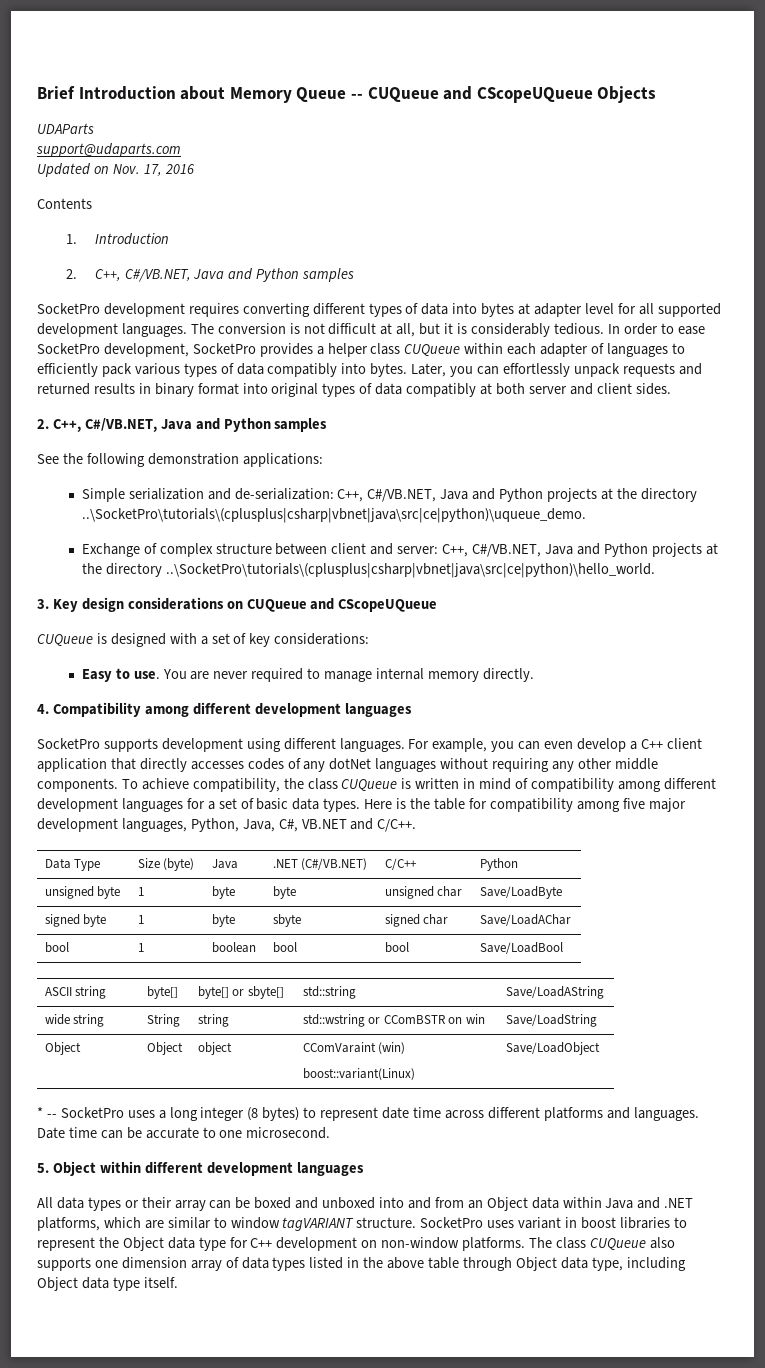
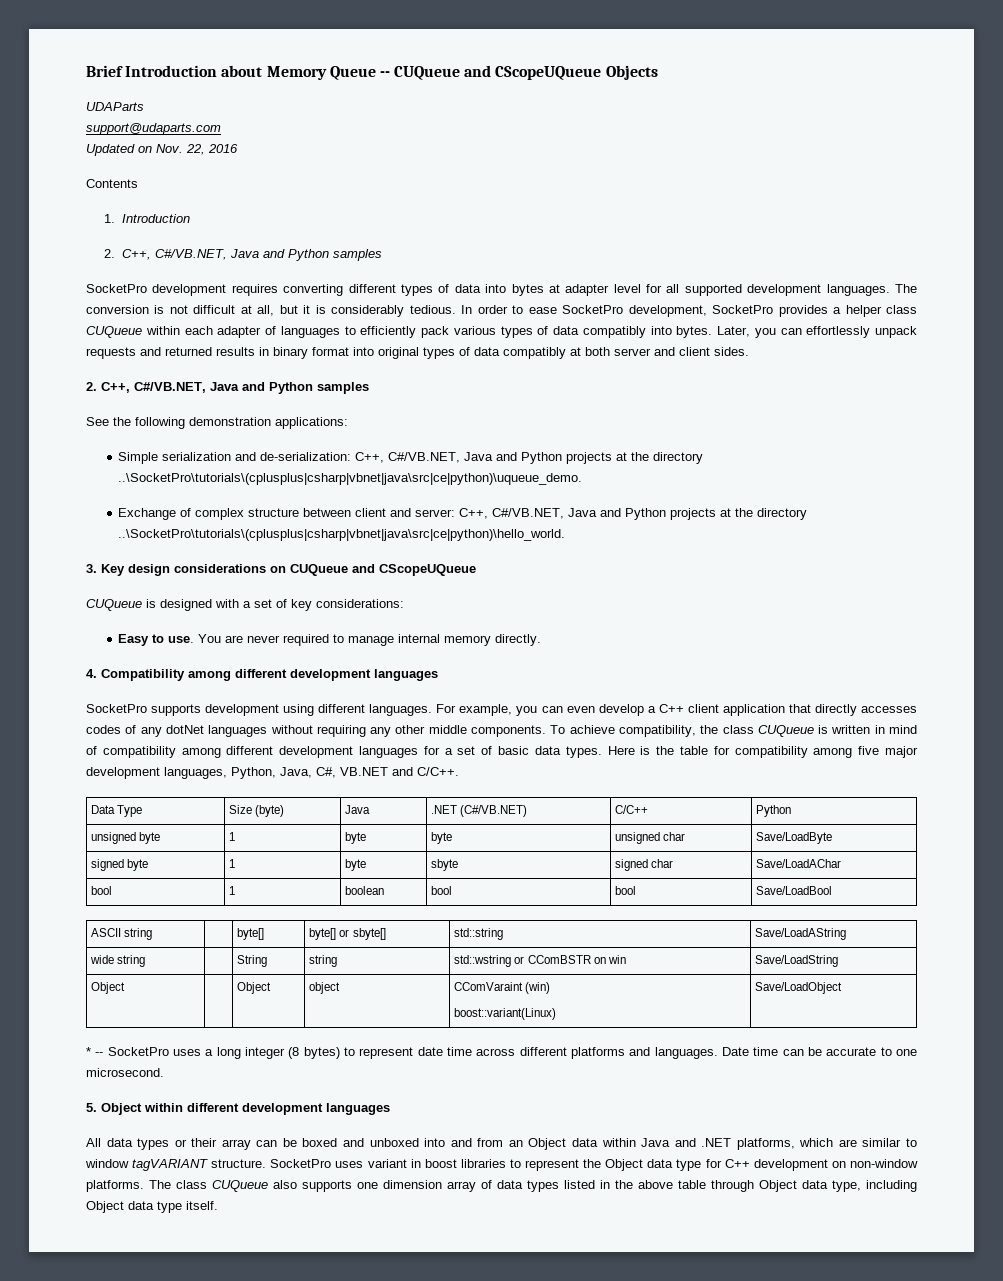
[143,164,162,176] 17, -> [186,144,205,155] 22,

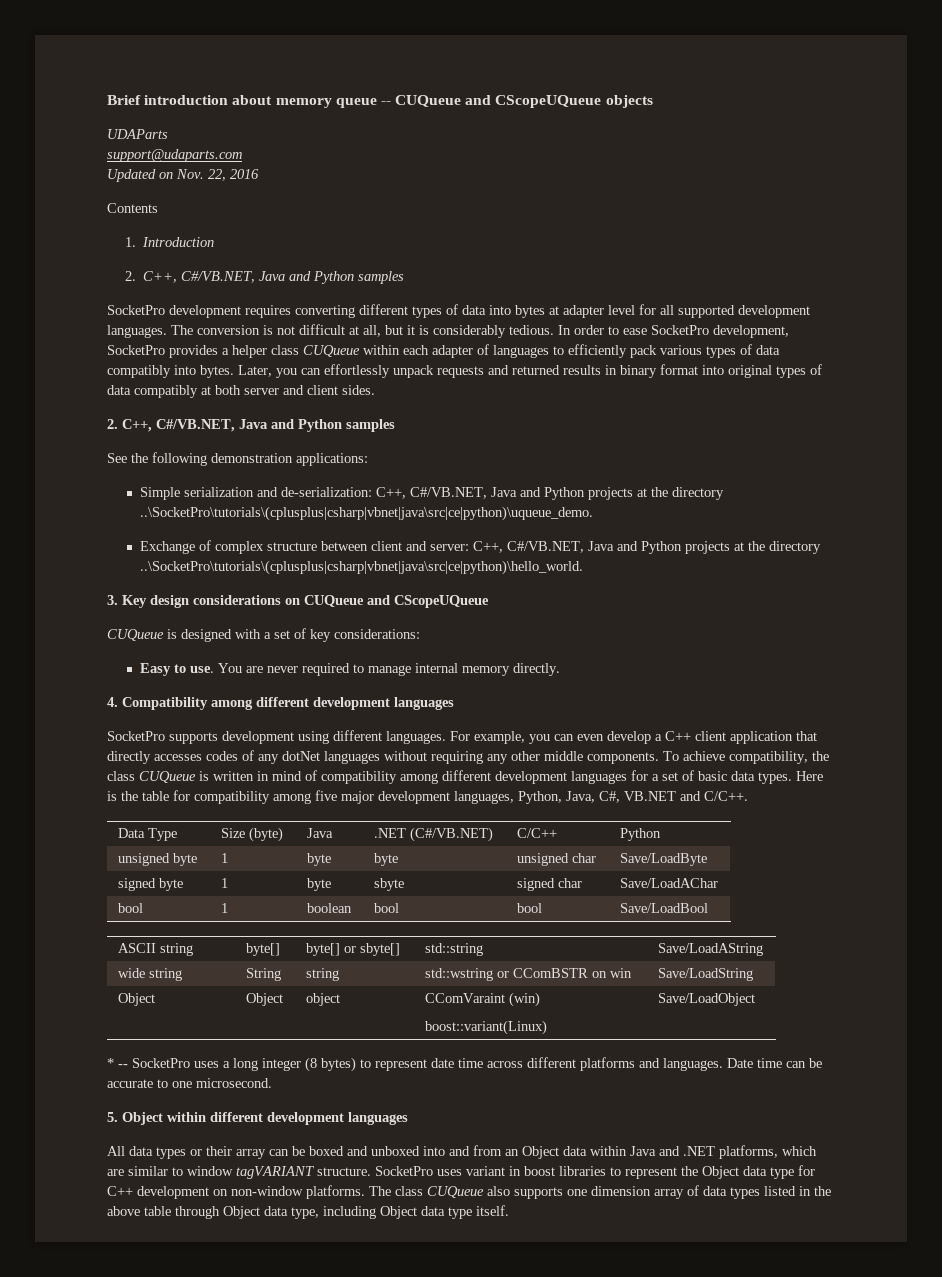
[125,65,376,80] Introduction about Memory Queue -> [144,95,377,108] introduction about memory queue
[605,65,658,80] Objects -> [605,95,653,108] objects

